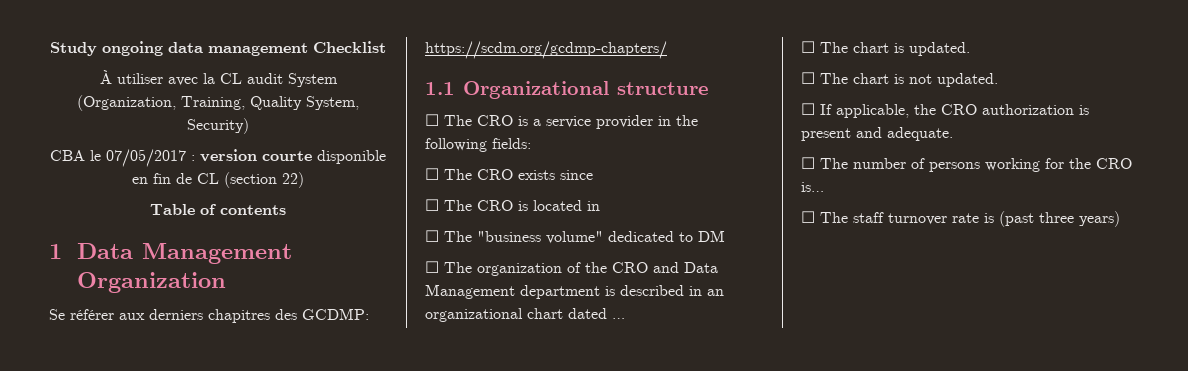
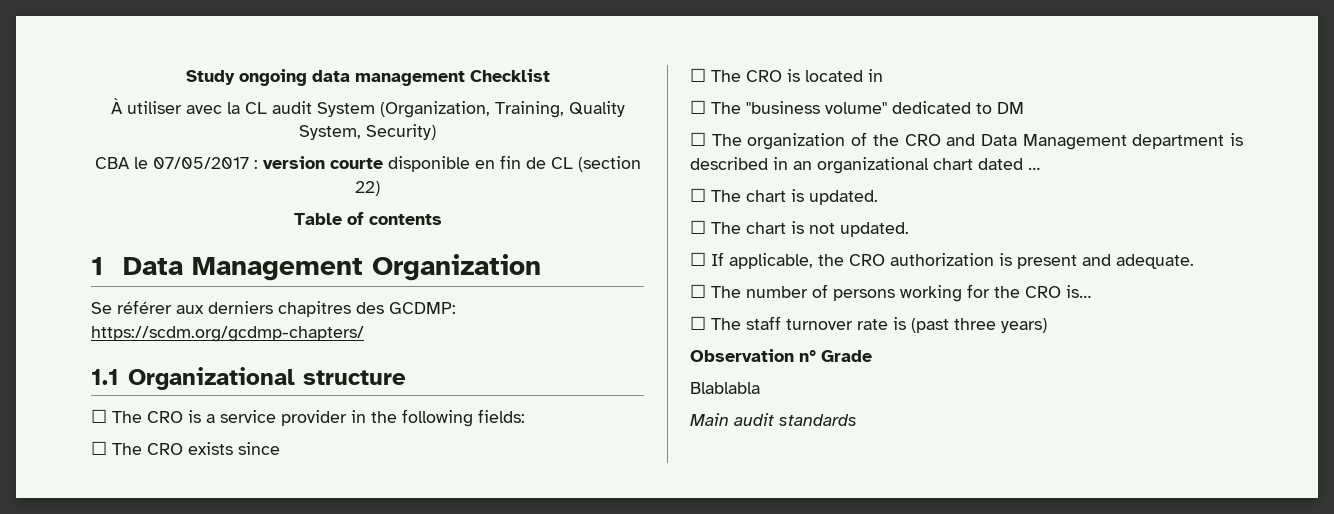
(1120, 219) none -> [690,349,872,362] [690,382,760,394] [690,413,857,426] // Observation n° Grade // Blablabla // Main audit standards

